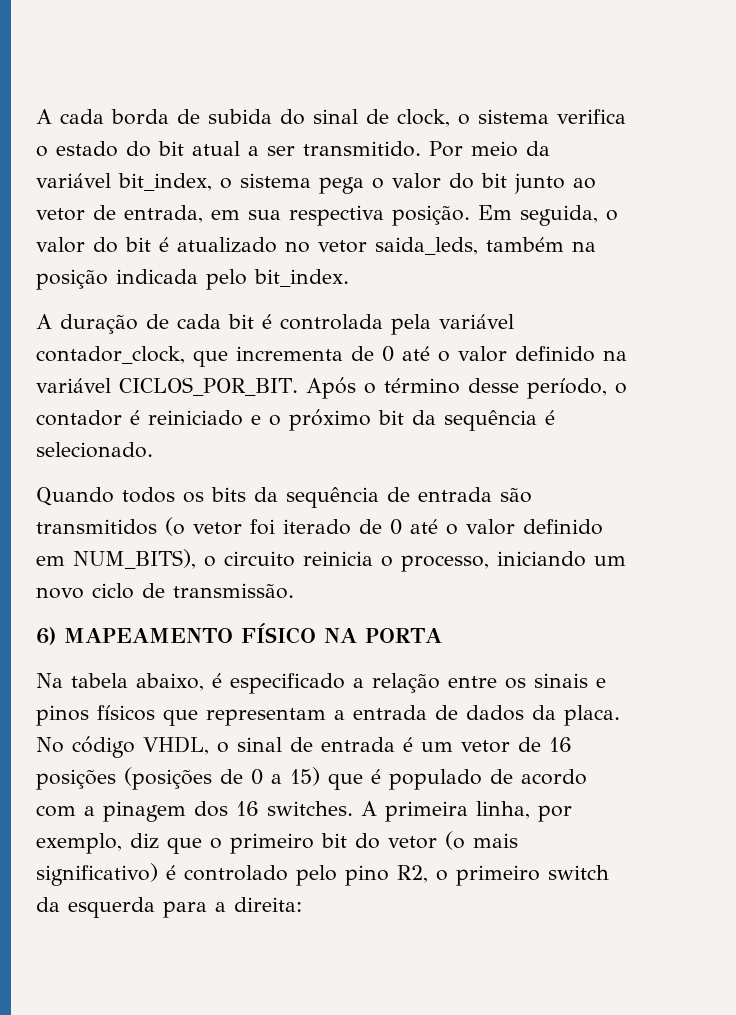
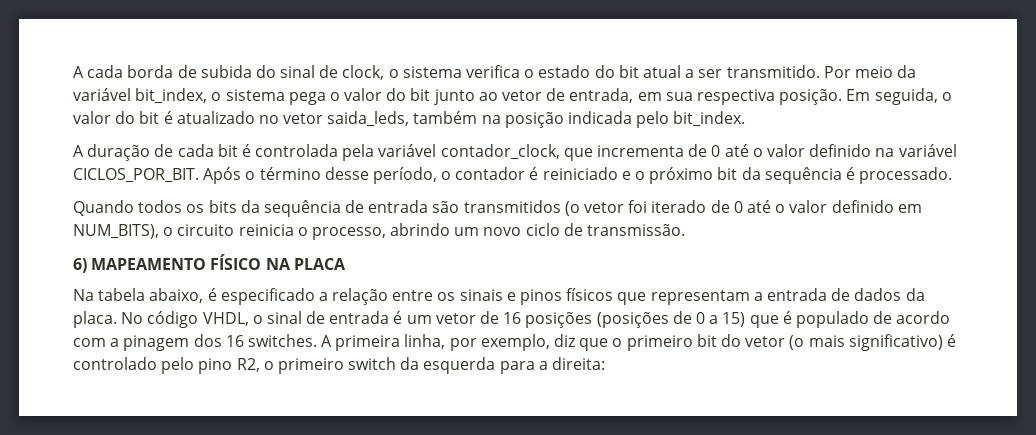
[36,442,153,458] selecionado. -> [859,167,953,184] processado.
[497,551,586,567] iniciando -> [390,223,451,236] abrindo
[365,628,442,643] PORTA -> [293,258,346,270] PLACA

